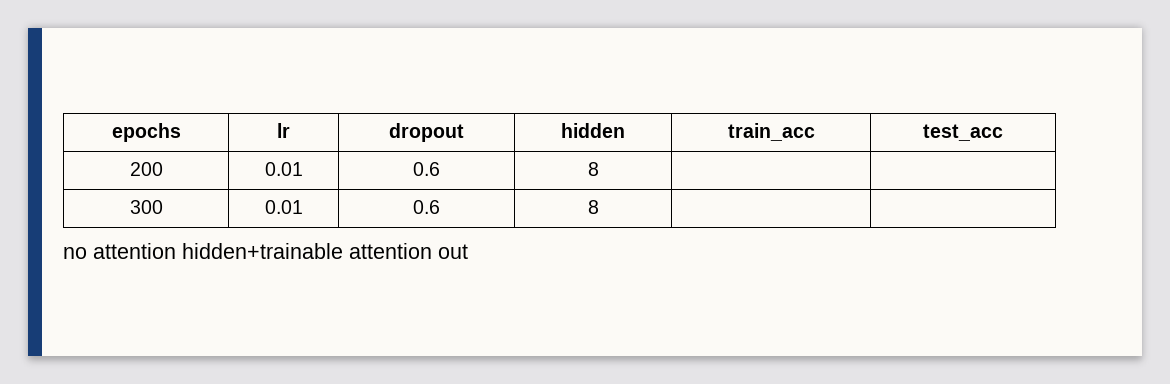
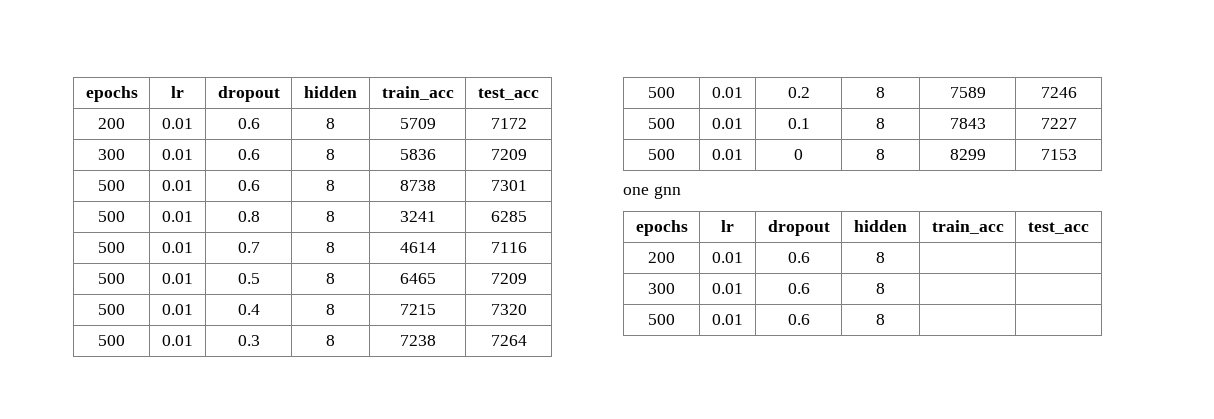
[111,123,181,142] [277,123,290,138] [389,123,464,142] [561,123,625,138] [727,123,815,141] [923,124,1003,141] epochs | lr | dropout | hidden | train_acc | test_acc -> [85,86,138,102] [171,86,184,98] [217,86,280,102] [304,86,357,98] [381,86,454,100] [478,88,539,100] [98,118,125,129] [162,118,193,129] [237,118,260,129] [326,118,335,129] [399,118,436,129] [490,118,527,129] [98,149,125,160] [162,149,193,160] [237,149,260,160] [326,149,335,160] [399,149,436,160] [490,149,527,160] [98,180,125,191] [162,180,193,191] [237,180,260,191] [326,180,335,191] [399,180,436,191] [490,180,527,191] [98,211,125,222] [162,211,193,222] [237,211,260,222] [326,211,335,222] [399,211,436,222] [490,211,527,222] [98,242,125,253] [162,242,193,253] [237,242,260,253] [326,242,335,253] [399,242,436,253] [490,242,527,253] [98,273,125,284] [162,273,193,284] [237,273,260,284] [326,273,335,284] [399,273,436,284] [490,273,527,284] [98,304,125,315] [162,304,193,315] [237,304,260,315] [326,304,335,315] [399,304,436,315] [490,304,527,315] [98,335,125,346] [162,335,193,346] [237,335,260,346] [326,335,335,346] [399,335,436,346] [490,335,527,346] [648,87,675,98] [712,87,743,98] [787,87,810,98] [876,87,885,98] [949,87,986,98] [1040,87,1077,98] [648,118,675,129] [712,118,743,129] [787,118,810,129] [876,118,885,129] [949,118,986,129] [1040,118,1077,129] [648,149,675,160] [712,149,743,160] [794,149,803,160] [876,149,885,160] [949,149,986,160] [1040,149,1077,160] [623,186,681,199] [635,220,688,236] [721,220,734,232] [767,220,830,236] [854,220,907,232] [931,220,1004,234] [1028,222,1089,234] epochs | lr | dropout | hidden | train_acc | test_acc // 200 | 0.01 | 0.6 | 8 | 5709 | 7172 // 300 | 0.01 | 0.6 | 8 | 5836 | 7209 // 500 | 0.01 | 0.6 | 8 | 8738 | 7301 // 500 | 0.01 | 0.8 | 8 | 3241 | 6285 // 500 | 0.01 | 0.7 | 8 | 4614 | 7116 // 500 | 0.01 | 0.5 | 8 | 6465 | 7209 // 500 | 0.01 | 0.4 | 8 | 7215 | 7320 // 500 | 0.01 | 0.3 | 8 | 7238 | 7264 // 500 | 0.01 | 0.2 | 8 | 7589 | 7246 // 500 | 0.01 | 0.1 | 8 | 7843 | 7227 // 500 | 0.01 | 0 | 8 | 8299 | 7153 // one gnn // epochs | lr | dropout | hidden | train_acc | test_acc
[63,243,468,259] // no attention hidden+trainable attention out -> [648,314,675,325] [712,314,743,325] [787,314,810,325] [876,314,885,325] // 500 | 0.01 | 0.6 | 8 | |

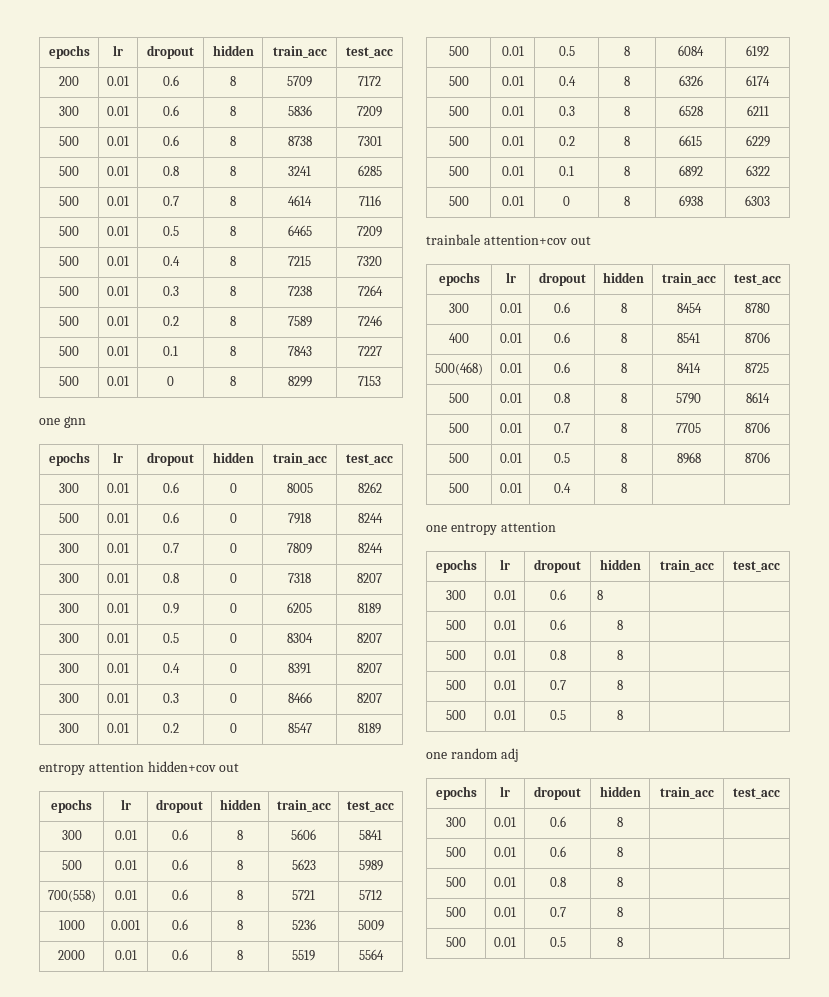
[648,252,675,263] [712,252,743,263] [787,252,810,263] [876,252,885,263] [648,283,675,294] [712,283,743,294] [787,283,810,294] [876,283,885,294] [648,314,675,325] [712,314,743,325] [787,314,810,325] [876,314,885,325] 200 | 0.01 | 0.6 | 8 | | // 300 | 0.01 | 0.6 | 8 | | // 500 | 0.01 | 0.6 | 8 | | -> [59,483,79,493] [107,483,129,493] [162,482,179,493] [229,483,237,493] [286,483,313,493] [357,482,382,493] [59,513,79,523] [107,513,129,523] [162,512,179,523] [229,513,237,523] [288,513,311,524] [357,513,383,523] [59,543,79,553] [107,543,129,553] [162,543,179,553] [229,543,237,553] [287,543,312,554] [357,543,383,553] [59,573,79,583] [107,573,129,583] [162,573,179,583] [229,573,237,583] [288,573,311,583] [357,573,382,583] [59,603,79,613] [107,603,129,613] [162,603,179,614] [229,603,237,613] [287,602,312,613] [358,603,381,614] [59,633,79,643] [107,633,129,643] [162,633,179,643] [229,633,237,643] [287,633,313,643] [357,633,382,643] [59,663,79,673] [107,663,129,673] [162,663,180,673] [229,663,237,673] [288,663,311,674] [357,663,382,673] [59,693,79,703] [107,693,129,703] [162,693,179,703] [229,693,237,703] [287,692,312,703] [357,693,382,703] [59,723,79,733] [107,723,129,733] [162,723,179,733] [229,723,237,733] [287,723,312,733] [358,723,381,734] [39,761,240,775] [51,799,92,813] [120,799,131,810] [156,799,203,813] [219,799,261,810] [276,800,331,812] [347,801,394,812] [61,830,82,840] [114,830,137,840] [171,829,188,840] [237,830,243,840] [291,829,316,840] [359,830,382,840] [61,860,82,870] [114,860,137,870] [171,859,188,870] [237,860,243,870] [291,859,316,870] [358,860,383,871] [47,890,96,902] [114,890,137,900] [171,889,188,900] [237,890,243,900] [292,890,315,900] [359,890,382,900] [58,920,85,930] [111,920,140,930] [171,919,188,930] [237,920,243,930] [291,919,316,930] [357,920,384,931] [58,950,85,960] [114,950,137,960] [171,949,188,960] [237,950,243,960] [292,950,315,961] [358,949,384,960] [448,46,469,56] [501,46,524,56] [558,46,575,56] [624,46,630,56] [678,45,704,56] [746,45,769,57] [448,76,469,86] [501,76,524,86] [558,76,576,86] [624,76,630,86] [678,75,703,86] [746,75,770,86] [448,106,469,116] [501,106,524,116] [558,106,575,116] [624,106,630,116] [678,105,703,116] [746,105,769,116] [448,136,469,146] [501,136,524,146] [558,136,575,146] [624,136,630,146] [679,135,702,146] [745,135,770,147] [448,166,469,176] [501,166,524,176] [559,166,574,176] [624,166,630,176] [678,165,703,177] [745,165,770,176] [448,196,469,206] [501,196,524,206] [563,196,570,206] [624,196,630,206] [678,195,703,207] [745,195,770,206] [426,234,591,245] [438,272,480,286] [505,272,516,283] [538,272,586,286] [603,272,644,283] [661,273,716,285] [733,274,781,285] [449,303,469,313] [499,303,522,313] [554,302,570,313] [620,303,627,313] [676,303,702,313] [744,303,770,313] [449,333,469,343] [499,333,522,343] [554,332,570,343] [620,333,627,343] [677,333,700,343] [744,332,770,343] [435,362,483,375] [499,363,522,373] [554,362,570,373] [620,363,627,373] [677,363,701,373] [745,363,769,373] [449,393,469,403] [499,393,522,403] [554,393,570,403] [620,393,627,403] [676,393,701,404] [745,392,770,403] [449,423,469,433] [499,423,522,433] [554,423,570,433] [620,423,627,433] [676,423,701,433] [744,422,770,433] [449,453,469,463] [499,453,522,463] [554,453,570,463] [620,453,627,463] [676,452,701,464] [744,452,770,463] [449,483,469,493] [499,483,522,493] [554,483,571,493] [620,483,627,493] [426,522,556,535] [435,559,477,573] [500,559,510,570] [534,559,581,573] [599,559,641,570] [659,560,714,572] [733,561,780,572] [446,590,466,600] [494,590,516,600] [549,589,566,600] [596,590,603,600] [446,620,466,630] [494,620,516,630] [549,619,566,630] [617,620,623,630] [446,650,466,660] [494,650,516,660] [549,650,566,660] [617,650,623,660] [446,680,466,690] [494,680,516,690] [549,680,566,690] [617,680,623,690] [446,710,466,720] [494,710,516,720] [549,710,566,720] [617,710,623,720] [426,748,519,762] [435,786,477,800] [500,786,510,797] [534,786,581,800] [599,786,641,797] [659,787,714,799] [733,788,780,799] [446,817,466,827] [494,817,516,827] [549,816,566,827] [617,817,623,827] [446,847,466,857] [494,847,516,857] [549,846,566,857] [617,847,623,857] [446,877,466,887] [494,877,516,887] [549,877,566,887] [617,877,623,887] [446,907,466,917] [494,907,516,917] [549,907,566,917] [617,907,623,917] [446,937,466,947] [494,937,516,947] [549,937,566,947] [617,937,623,947] 300 | 0.01 | 0.6 | 0 | 8005 | 8262 // 500 | 0.01 | 0.6 | 0 | 7918 | 8244 // 300 | 0.01 | 0.7 | 0 | 7809 | 8244 // 300 | 0.01 | 0.8 | 0 | 7318 | 8207 // 300 | 0.01 | 0.9 | 0 | 6205 | 8189 // 300 | 0.01 | 0.5 | 0 | 8304 | 8207 // 300 | 0.01 | 0.4 | 0 | 8391 | 8207 // 300 | 0.01 | 0.3 | 0 | 8466 | 8207 // 300 | 0.01 | 0.2 | 0 | 8547 | 8189 // entropy attention hidden+cov out // epochs | lr | dropout | hidden | train_acc | test_acc // 300 | 0.01 | 0.6 | 8 | 5606 | 5841 // 500 | 0.01 | 0.6 | 8 | 5623 | 5989 // 700(558) | 0.01 | 0.6 | 8 | 5721 | 5712 // 1000 | 0.001 | 0.6 | 8 | 5236 | 5009 // 2000 | 0.01 | 0.6 | 8 | 5519 | 5564 // 500 | 0.01 | 0.5 | 8 | 6084 | 6192 // 500 | 0.01 | 0.4 | 8 | 6326 | 6174 // 500 | 0.01 | 0.3 | 8 | 6528 | 6211 // 500 | 0.01 | 0.2 | 8 | 6615 | 6229 // 500 | 0.01 | 0.1 | 8 | 6892 | 6322 // 500 | 0.01 | 0 | 8 | 6938 | 6303 // trainbale attention+cov out // epochs | lr | dropout | hidden | train_acc | test_acc // 300 | 0.01 | 0.6 | 8 | 8454 | 8780 // 400 | 0.01 | 0.6 | 8 | 8541 | 8706 // 500(468) | 0.01 | 0.6 | 8 | 8414 | 8725 // 500 | 0.01 | 0.8 | 8 | 5790 | 8614 // 500 | 0.01 | 0.7 | 8 | 7705 | 8706 // 500 | 0.01 | 0.5 | 8 | 8968 | 8706 // 500 | 0.01 | 0.4 | 8 | | // one entropy attention // epochs | lr | dropout | hidden | train_acc | test_acc // 300 | 0.01 | 0.6 | 8 | | // 500 | 0.01 | 0.6 | 8 | | // 500 | 0.01 | 0.8 | 8 | | // 500 | 0.01 | 0.7 | 8 | | // 500 | 0.01 | 0.5 | 8 | | // one random adj // epochs | lr | dropout | hidden | train_acc | test_acc // 300 | 0.01 | 0.6 | 8 | | // 500 | 0.01 | 0.6 | 8 | | // 500 | 0.01 | 0.8 | 8 | | // 500 | 0.01 | 0.7 | 8 | | // 500 | 0.01 | 0.5 | 8 | |

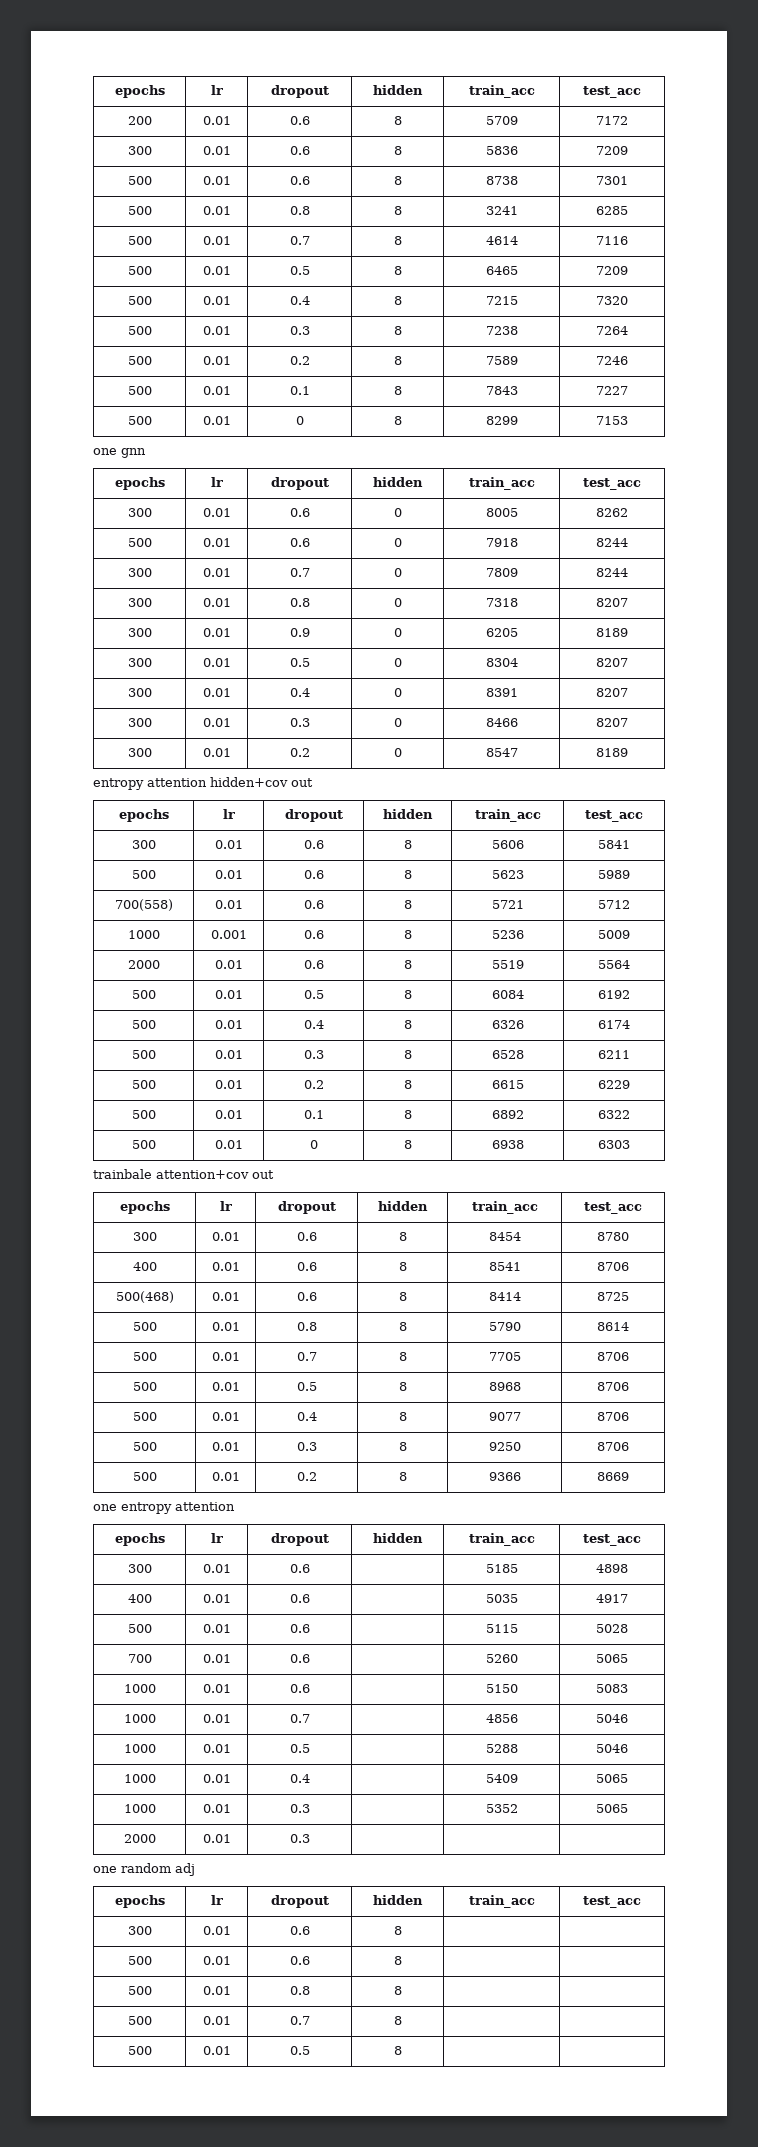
(627, 488) | -> [488,1412,521,1421] [597,1412,629,1421] [132,1442,157,1451] [211,1442,240,1451] [296,1442,317,1451] [398,1442,407,1451] [488,1442,521,1451] [597,1442,629,1451] [132,1472,157,1481] [211,1472,240,1481] [296,1472,317,1481] [398,1472,407,1481] [488,1472,521,1481] [597,1472,629,1481] 9077 | 8706 // 500 | 0.01 | 0.3 | 8 | 9250 | 8706 // 500 | 0.01 | 0.2 | 8 | 9366 | 8669
[596,590,603,600] [446,620,466,630] [494,620,516,630] [549,619,566,630] [617,620,623,630] [446,650,466,660] [494,650,516,660] [549,650,566,660] [617,650,623,660] [446,680,466,690] [494,680,516,690] [549,680,566,690] [617,680,623,690] [446,710,466,720] [494,710,516,720] [549,710,566,720] [617,710,623,720] 8 | | // 500 | 0.01 | 0.6 | 8 | | // 500 | 0.01 | 0.8 | 8 | | // 500 | 0.01 | 0.7 | 8 | | // 500 | 0.01 | 0.5 | 8 -> [485,1564,518,1573] [596,1564,628,1573] [127,1594,152,1603] [202,1594,231,1603] [289,1594,310,1603] [485,1594,518,1603] [596,1594,628,1603] [127,1624,152,1633] [202,1624,231,1633] [289,1624,310,1633] [485,1624,518,1633] [596,1624,628,1633] [127,1654,152,1663] [202,1654,231,1663] [289,1654,310,1663] [485,1654,518,1663] [596,1654,628,1663] [123,1684,156,1693] [202,1684,231,1693] [289,1684,310,1693] [485,1684,518,1693] [596,1684,628,1693] [123,1714,156,1723] [202,1714,231,1723] [289,1714,310,1723] [485,1714,518,1723] [596,1714,628,1723] [123,1744,156,1753] [202,1744,231,1753] [289,1744,310,1753] [485,1744,518,1753] [596,1744,628,1753] [123,1774,156,1783] [202,1774,231,1783] [289,1774,310,1783] [485,1774,518,1783] [596,1774,628,1783] [123,1804,156,1813] [202,1804,231,1813] [289,1804,310,1813] [485,1804,518,1813] [596,1804,628,1813] [123,1834,156,1843] [202,1834,231,1843] [289,1834,310,1843] | 5185 | 4898 // 400 | 0.01 | 0.6 | | 5035 | 4917 // 500 | 0.01 | 0.6 | | 5115 | 5028 // 700 | 0.01 | 0.6 | | 5260 | 5065 // 1000 | 0.01 | 0.6 | | 5150 | 5083 // 1000 | 0.01 | 0.7 | | 4856 | 5046 // 1000 | 0.01 | 0.5 | | 5288 | 5046 // 1000 | 0.01 | 0.4 | | 5409 | 5065 // 1000 | 0.01 | 0.3 | | 5352 | 5065 // 2000 | 0.01 | 0.3 |

